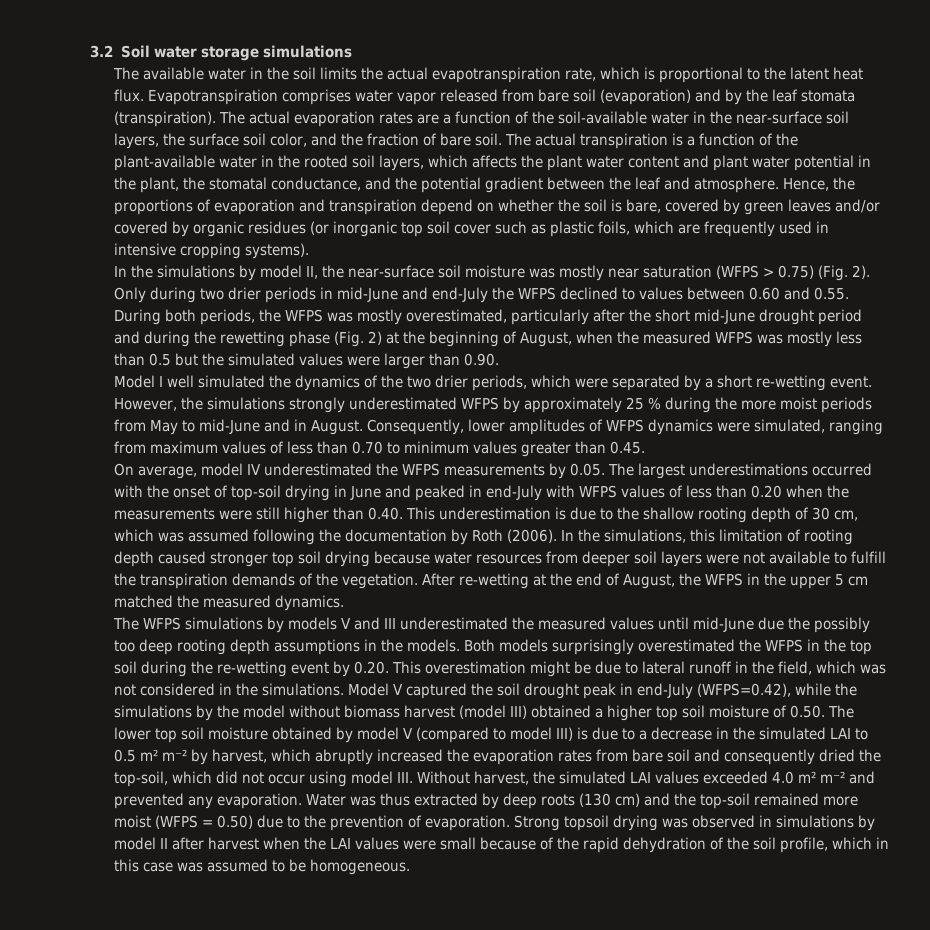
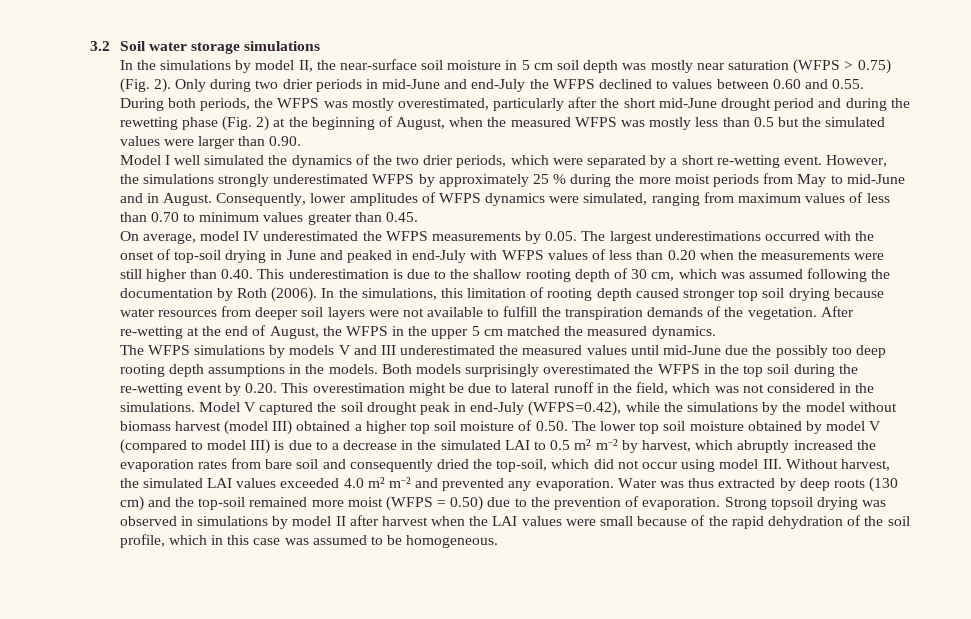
[112,67,863,83] [113,89,855,105] [113,111,849,127] [113,133,798,149] [113,155,871,171] [113,177,855,193] [113,199,880,215] [113,221,829,237] [113,243,309,259] // The available water in the soil limits the actual evapotranspiration rate, which is proportional to the latent heat flux. Evapotranspiration comprises water vapor released from bare soil (evaporation) and by the leaf stomata (transpiration). The actual evaporation rates are a function of the soil-available water in the near-surface soil layers, the surface soil color, and the fraction of bare soil. The actual transpiration is a function of the plant-available water in the rooted soil layers, which affects the plant water content and plant water potential in the plant, the stomatal conductance, and the potential gradient between the leaf and atmosphere. Hence, the proportions of evaporation and transpiration depend on whether the soil is bare, covered by green leaves and/or covered by organic residues (or inorganic top soil cover such as plastic foils, which are frequently used in intensive cropping systems). -> (321, 46) none
(525, 271) none -> [505,60,619,73] in 5 cm soil depth

